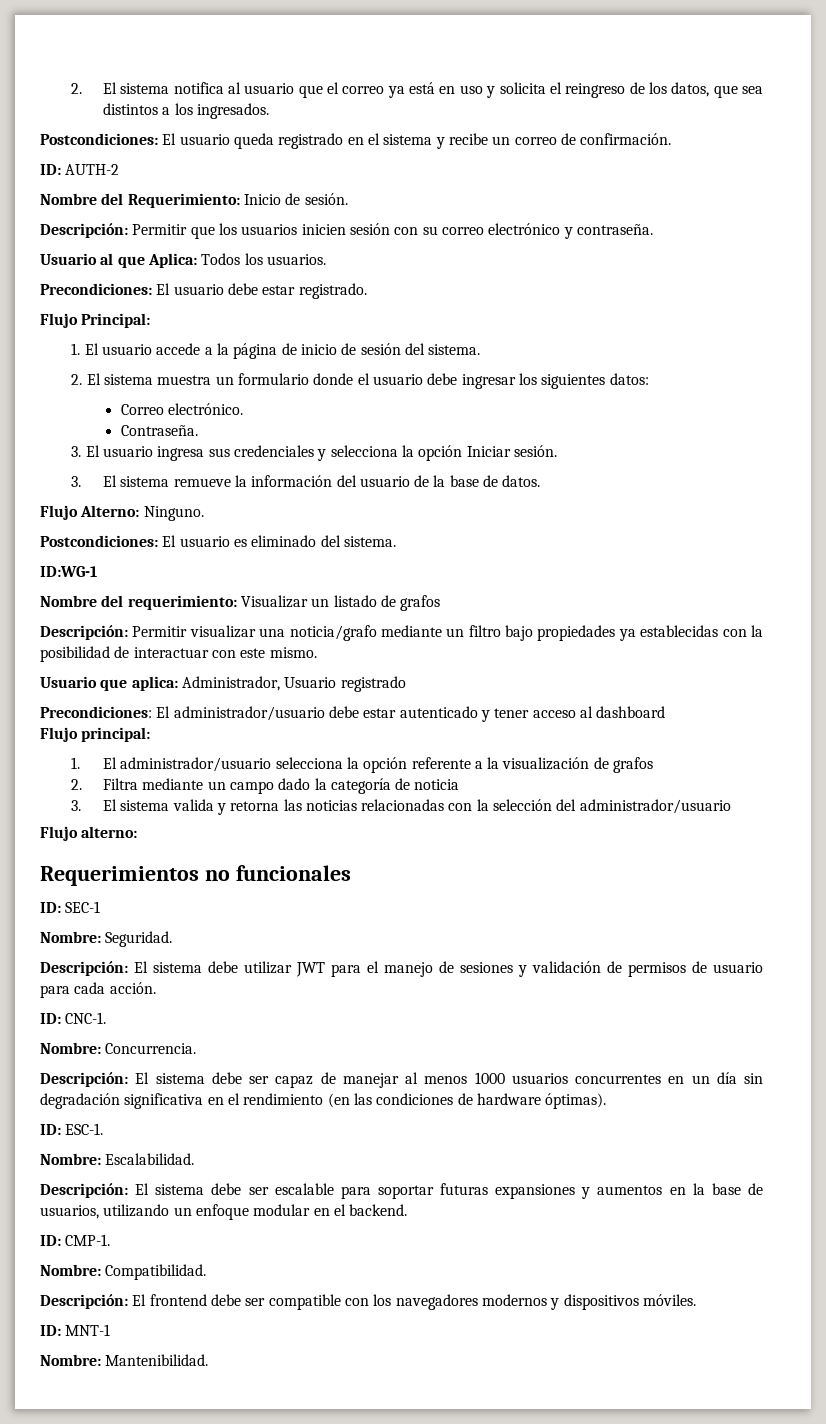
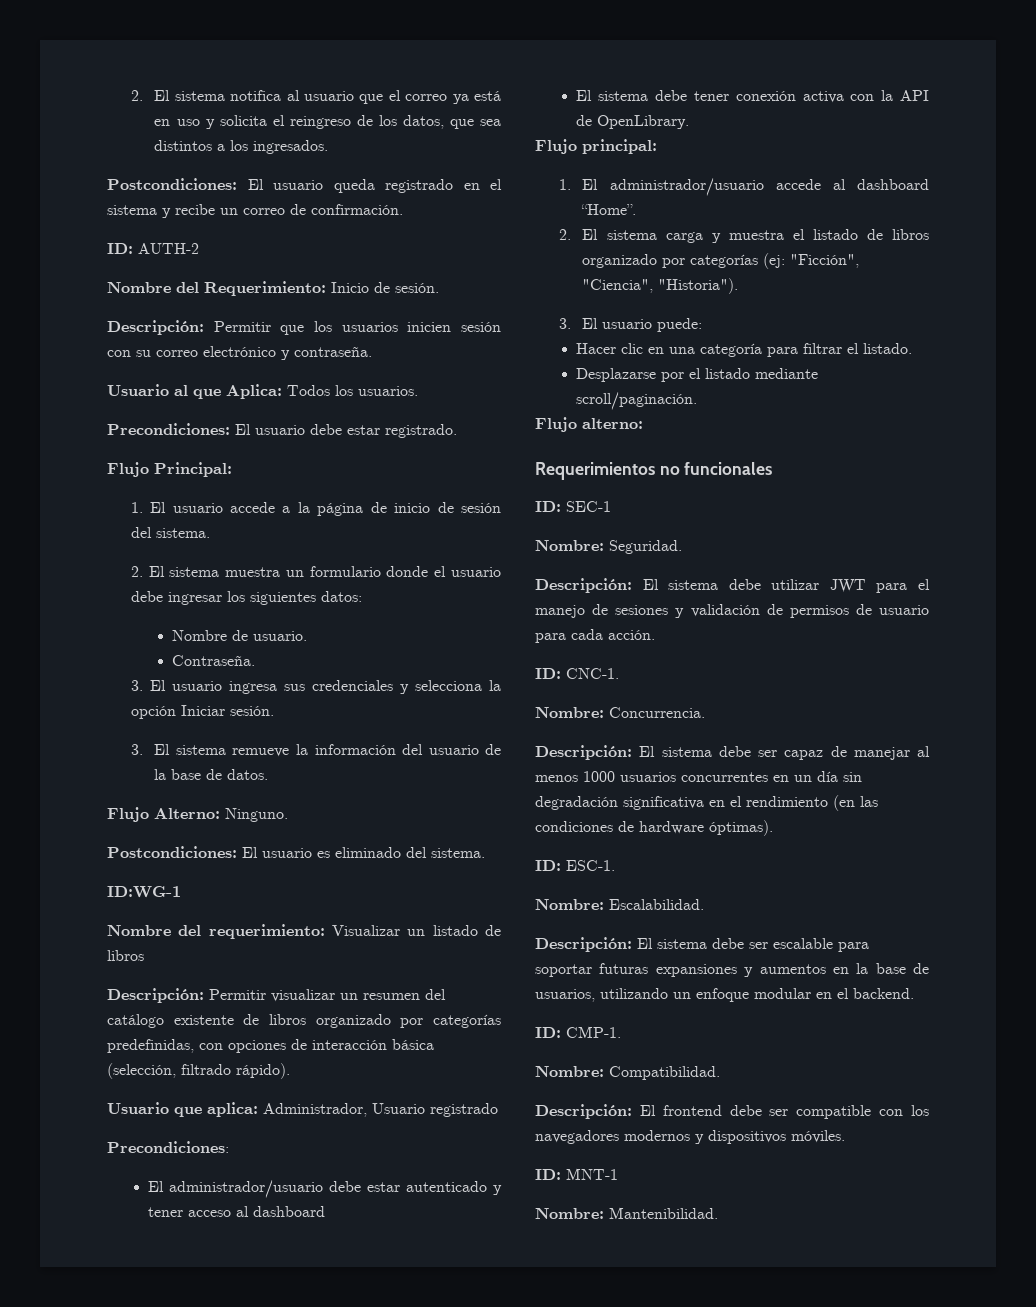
[120,403,243,415] Correo electrónico. -> [172,630,308,641] Nombre de usuario.
[400,595,441,611] grafos -> [107,950,144,961] libros
[259,625,763,641] [40,646,317,662] una noticia/grafo mediante un filtro bajo propiedades ya establecidas con la posibilidad de interactuar con este mismo. -> [340,989,446,1000] [107,1014,501,1028] [107,1039,434,1053] [107,1063,290,1079] un resumen del catálogo existente de libros organizado por categorías predefinidas, con opciones de interacción básica (selección, filtrado rápido).
(152, 712) none -> (229, 1147) //
(666, 712) none -> [576,90,929,103] [576,115,690,129] // El sistema debe tener conexión activa con la API de OpenLibrary.
[275,757,654,773] [71,778,460,794] [71,799,731,815] selecciona la opción referente a la visualización de grafos // 2. Filtra mediante un campo dado la categoría de noticia // 3. El sistema valida y retorna las noticias relacionadas con la selección del administrador/usuario -> [775,179,929,190] [581,204,637,215] [558,229,929,243] [582,253,860,269] [582,278,739,294] [558,318,703,332] [576,343,913,357] [576,368,819,382] [576,392,698,410] accede al dashboard “Home”. // 2. El sistema carga y muestra el listado de libros organizado por categorías (ej: "Ficción", "Ciencia", "Historia"). // 3. El usuario puede: // Hacer clic en una categoría para filtrar el listado. // Desplazarse por el listado mediante scroll/paginación.

